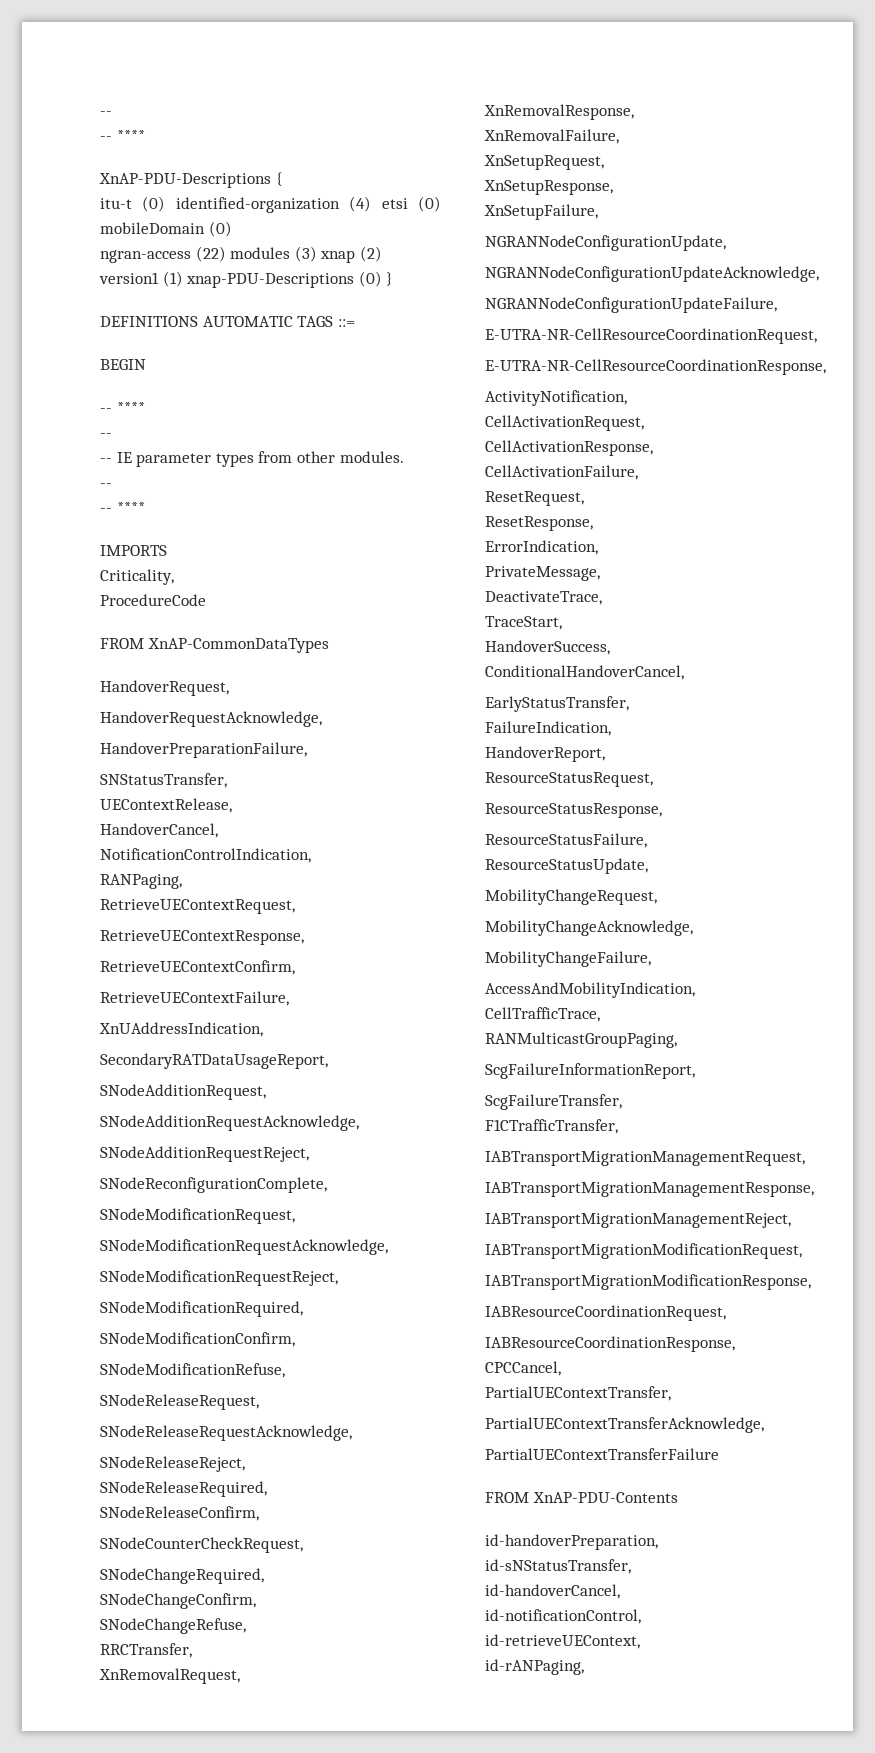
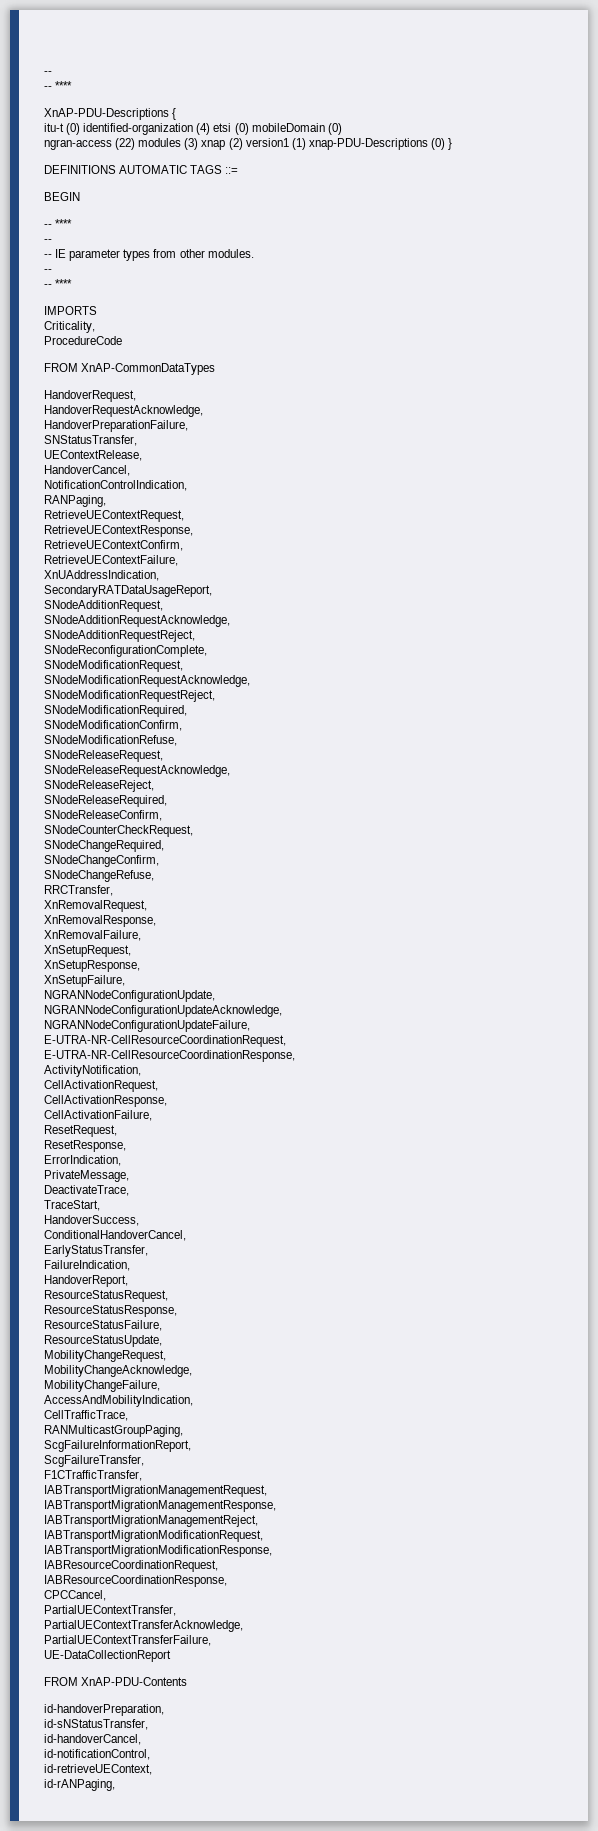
[485,1448,719,1460] PartialUEContextTransferFailure -> [44,1635,211,1646] [44,1650,171,1662] PartialUEContextTransferFailure, // UE-DataCollectionReport

